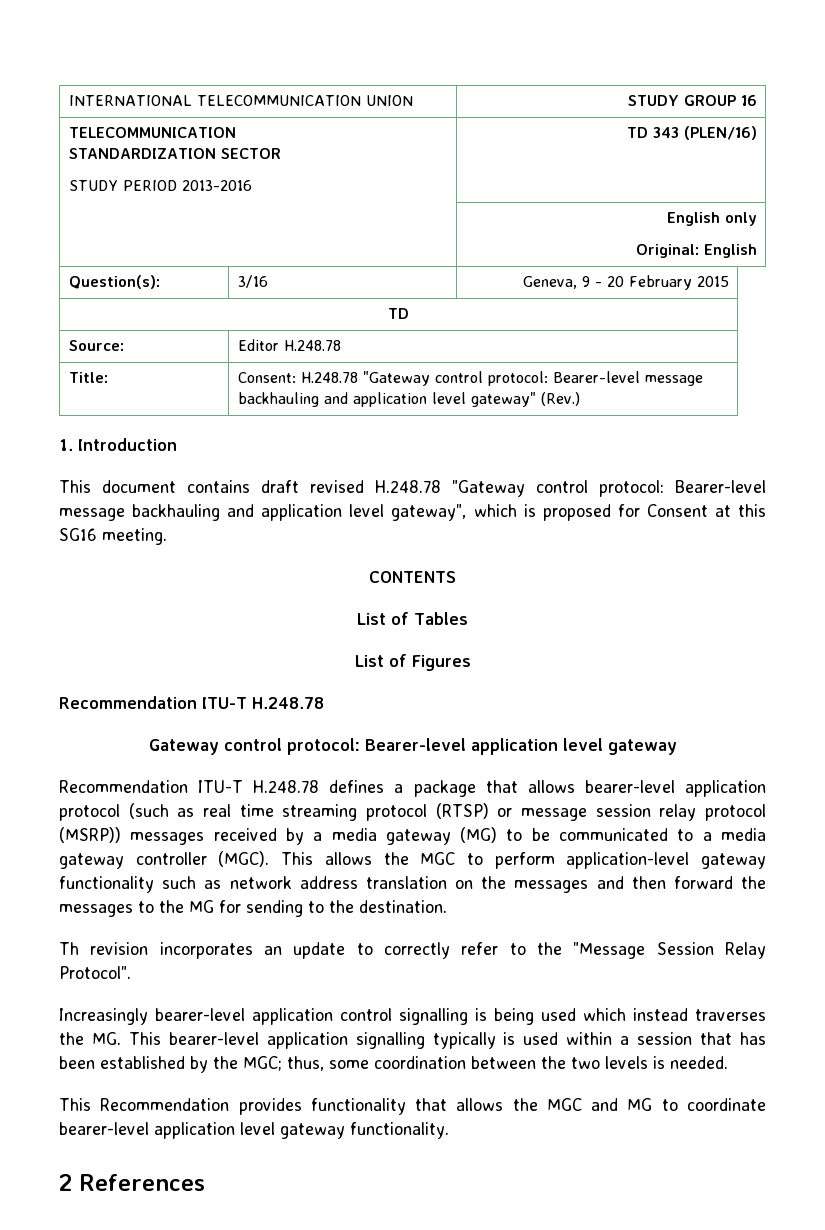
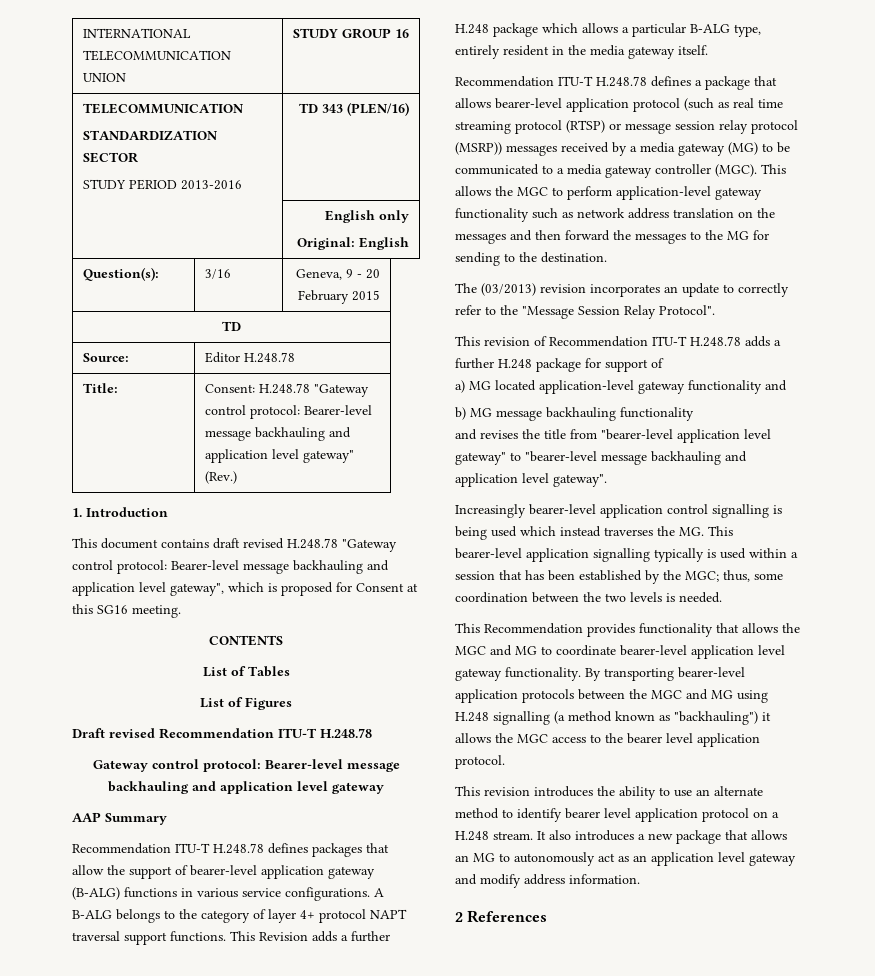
(471, 663) none -> [72,728,155,738] Draft revised
[470,738,677,755] application level gateway -> [346,762,400,772] [108,781,384,794] [72,812,167,825] [72,843,389,857] [72,865,375,879] [72,887,384,901] [72,909,407,923] [72,931,390,945] [455,23,761,37] [455,45,708,59] message backhauling and application level gateway // AAP Summary // Recommendation ITU-T H.248.78 defines packages that allow the support of bearer-level application gateway (B-ALG) functions in various service configurations. A B-ALG belongs to the category of layer 4+ protocol NAPT traversal support functions. This Revision adds a further H.248 package which allows a particular B-ALG type, entirely resident in the media gateway itself.
[59,942,79,955] Th -> [455,283,536,296] The (03/2013)
(131, 972) none -> [455,336,781,347] [455,358,664,372] [455,380,787,394] [455,407,694,421] [455,429,771,443] [455,451,747,465] [455,473,607,487] // This revision of Recommendation ITU-T H.248.78 adds a further H.248 package for support of // a) MG located application-level gateway functionality and // b) MG message backhauling functionality // and revises the title from "bearer-level application level gateway" to "bearer-level message backhauling and application level gateway".
(449, 1130) none -> [585,667,745,681] [455,689,768,703] [455,711,771,725] [455,733,760,747] [455,755,505,769] [455,786,763,800] [455,808,779,822] [455,830,787,844] [455,852,796,866] [455,874,640,888] By transporting bearer-level application protocols between the MGC and MG using H.248 signalling (a method known as "backhauling") it allows the MGC access to the bearer level application protocol. // This revision introduces the ability to use an alternate method to identify bearer level application protocol on a H.248 stream. It also introduces a new package that allows an MG to autonomously act as an application level gateway and modify address information.

